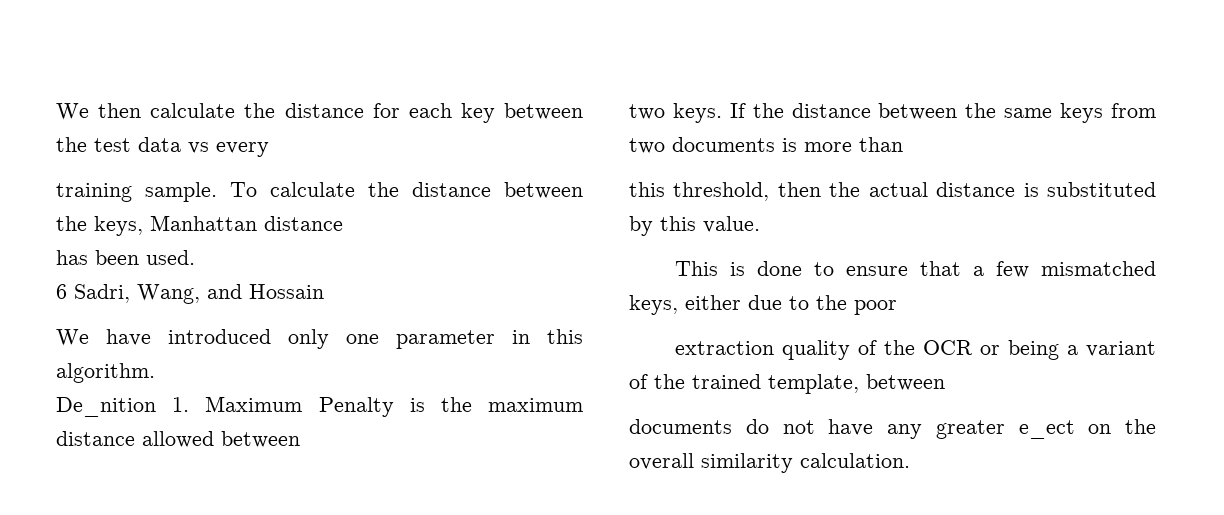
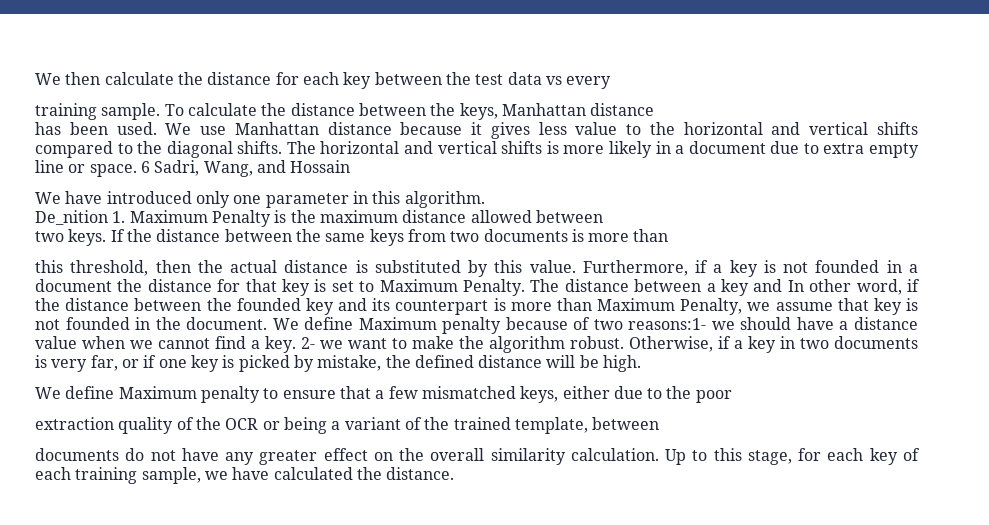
(195, 257) // -> [165,122,918,139] [35,141,919,158] [35,160,137,177] We use Manhattan distance because it gives less value to the horizontal and vertical shifts compared to the diagonal shifts. The horizontal and vertical shifts is more likely in a document due to extra empty line or space.
[675,261,803,276] // This is done -> [582,260,919,277] [35,279,920,296] [35,298,918,315] [35,317,918,334] [35,336,918,353] [35,355,642,372] [35,386,260,403] Furthermore, if a key is not founded in a document the distance for that key is set to Maximum Penalty. The distance between a key and In other word, if the distance between the founded key and its counterpart is more than Maximum Penalty, we assume that key is not founded in the document. We define Maximum penalty because of two reasons:1- we should have a distance value when we cannot find a key. 2- we want to make the algorithm robust. Otherwise, if a key in two documents is very far, or if one key is picked by mistake, the defined distance will be high. // We define Maximum penalty
[1018,420,1075,439] e_ect -> [323,448,368,461] effect
(910, 460) none -> [665,448,921,465] [35,467,455,484] Up to this stage, for each key of each training sample, we have calculated the distance.

